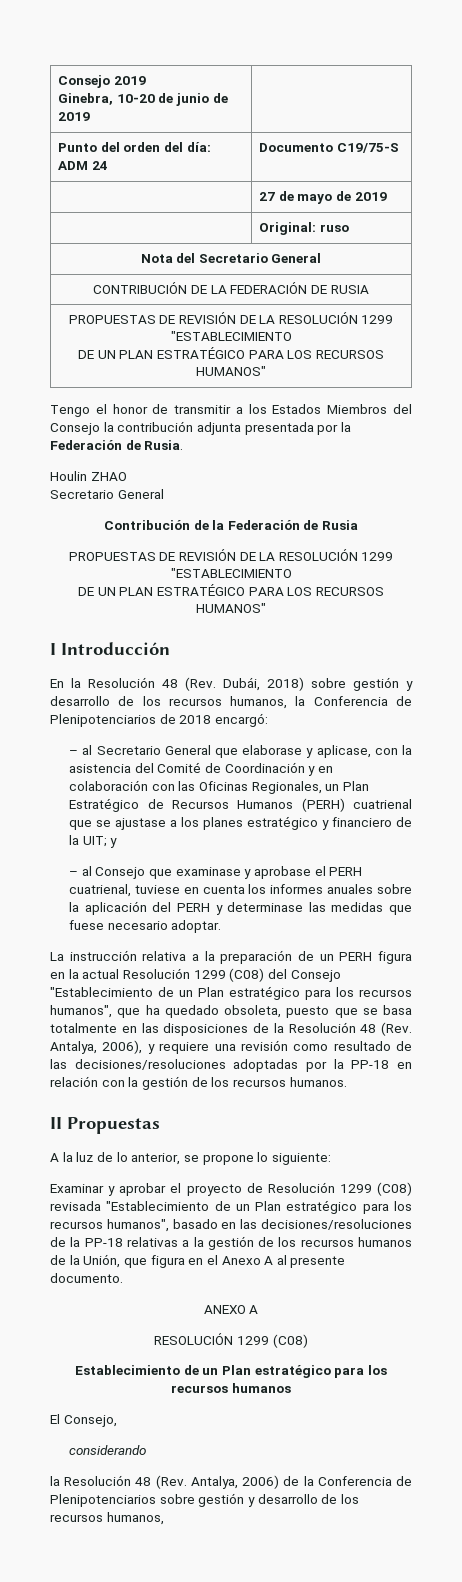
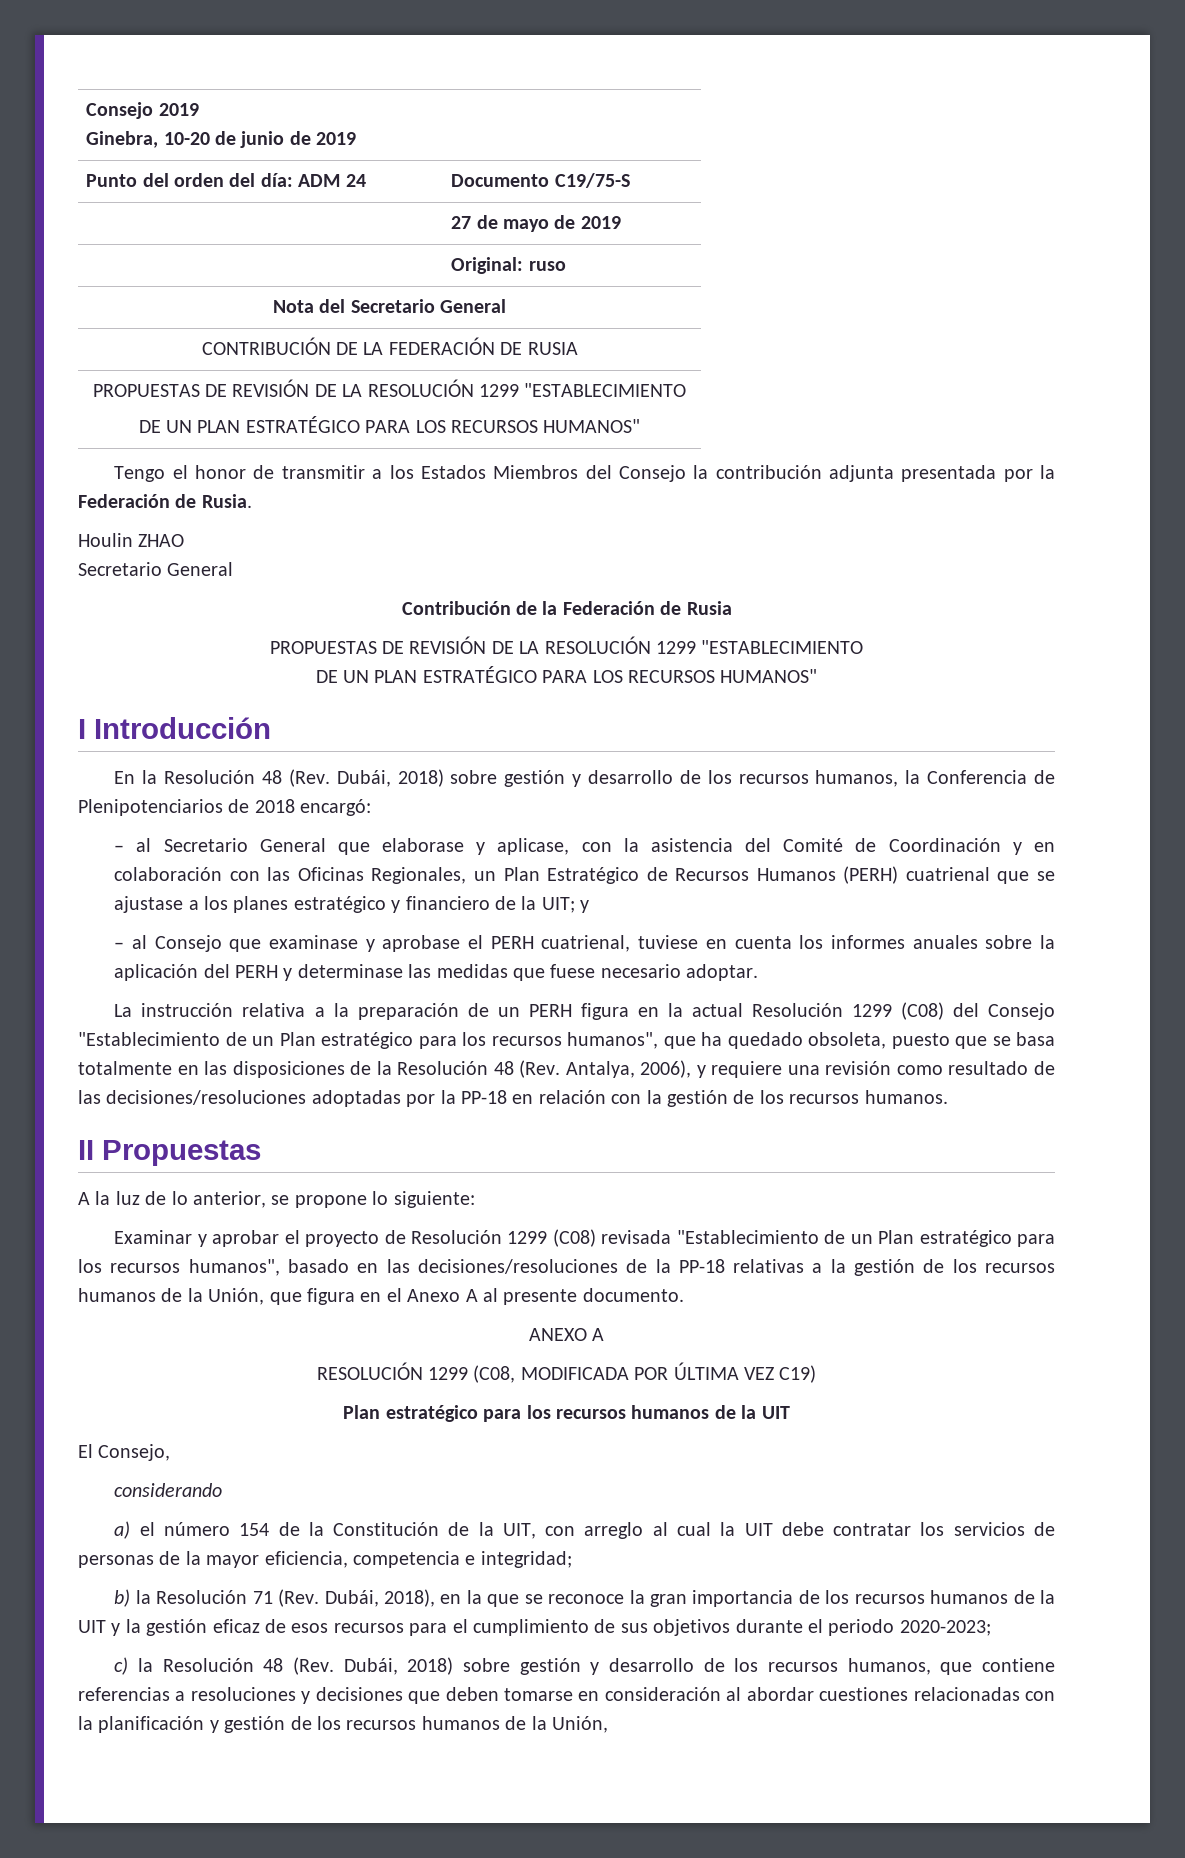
[272,1334,308,1348] [75,1365,219,1375] (C08) // Establecimiento de un -> [473,1362,817,1383] (C08, MODIFICADA POR ÚLTIMA VEZ C19) //
(291, 1388) none -> [714,1405,790,1419] de la UIT
[50,1475,413,1489] [50,1493,359,1507] [50,1512,164,1525] la Resolución 48 (Rev. Antalya, 2006) de la Conferencia de Plenipotenciarios sobre gestión y desarrollo de los recursos humanos, -> [114,1521,1055,1539] [78,1551,572,1568] [114,1589,1056,1607] [78,1619,991,1636] [114,1657,1056,1675] [78,1687,1055,1704] [78,1716,608,1733] a) el número 154 de la Constitución de la UIT, con arreglo al cual la UIT debe contratar los servicios de personas de la mayor eficiencia, competencia e integridad; // b) la Resolución 71 (Rev. Dubái, 2018), en la que se reconoce la gran importancia de los recursos humanos de la UIT y la gestión eficaz de esos recursos para el cumplimiento de sus objetivos durante el periodo 2020-2023; // c) la Resolución 48 (Rev. Dubái, 2018) sobre gestión y desarrollo de los recursos humanos, que contiene referencias a resoluciones y decisiones que deben tomarse en consideración al abordar cuestiones relacionadas con la planificación y gestión de los recursos humanos de la Unión,

